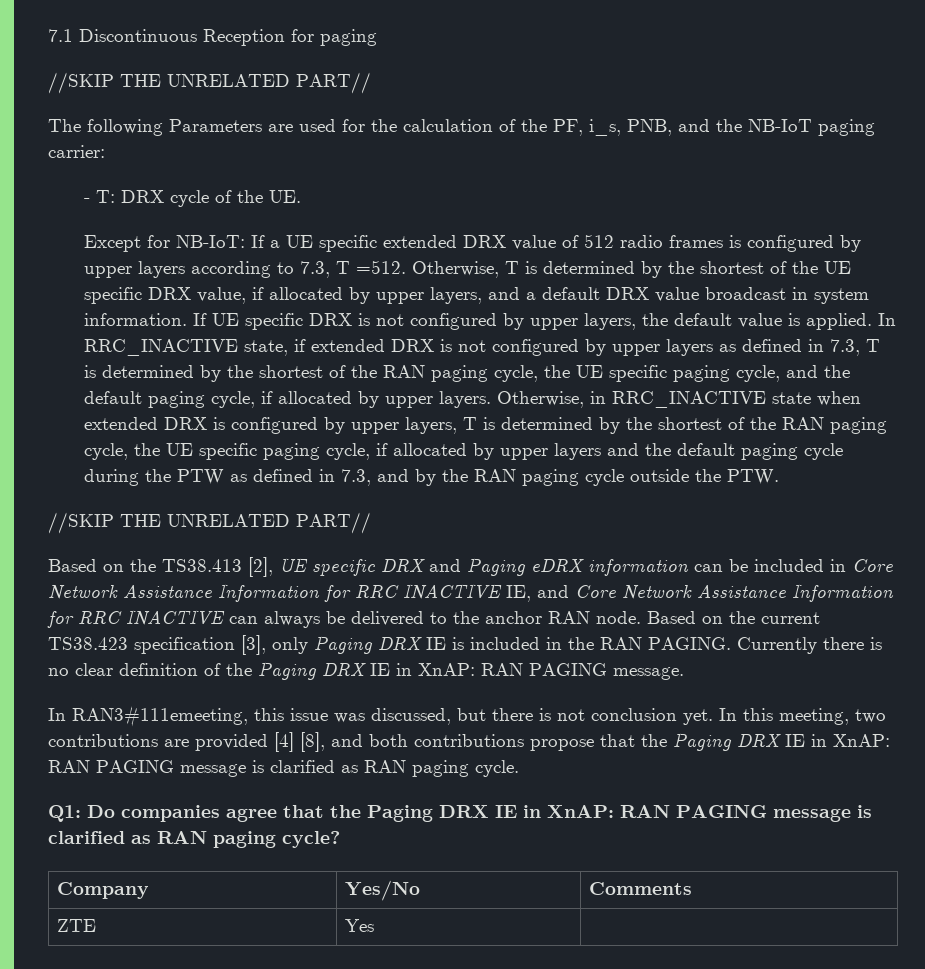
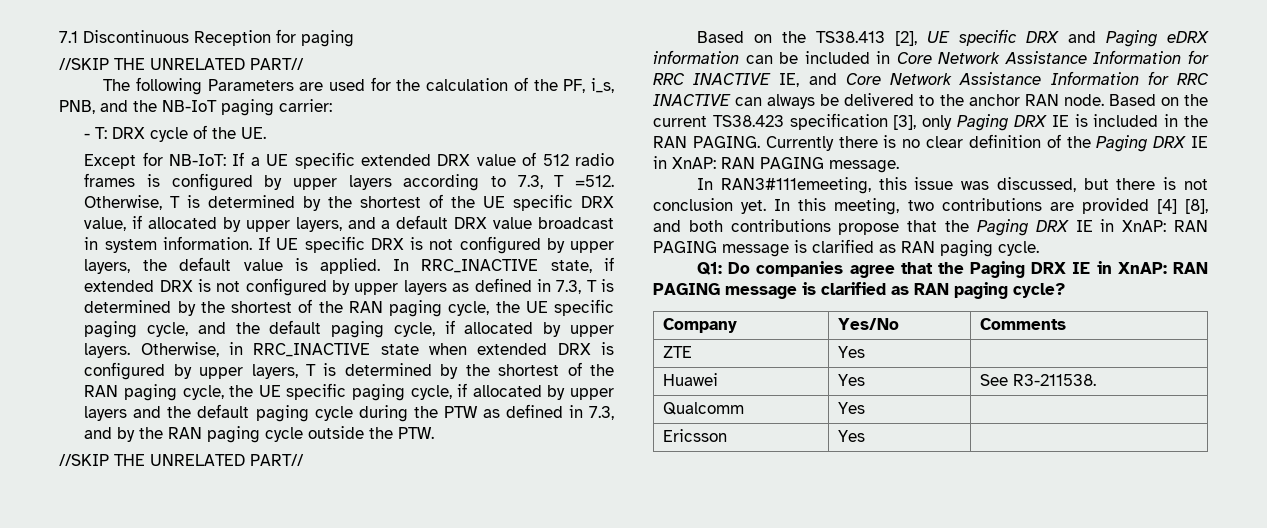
(375, 925) none -> [663,373,719,386] [838,374,866,386] [980,374,1097,386] [663,402,745,415] [838,402,866,414] [663,429,728,442] [838,430,866,442] // Huawei | Yes | See R3-211538. // Qualcomm | Yes | // Ericsson | Yes |

